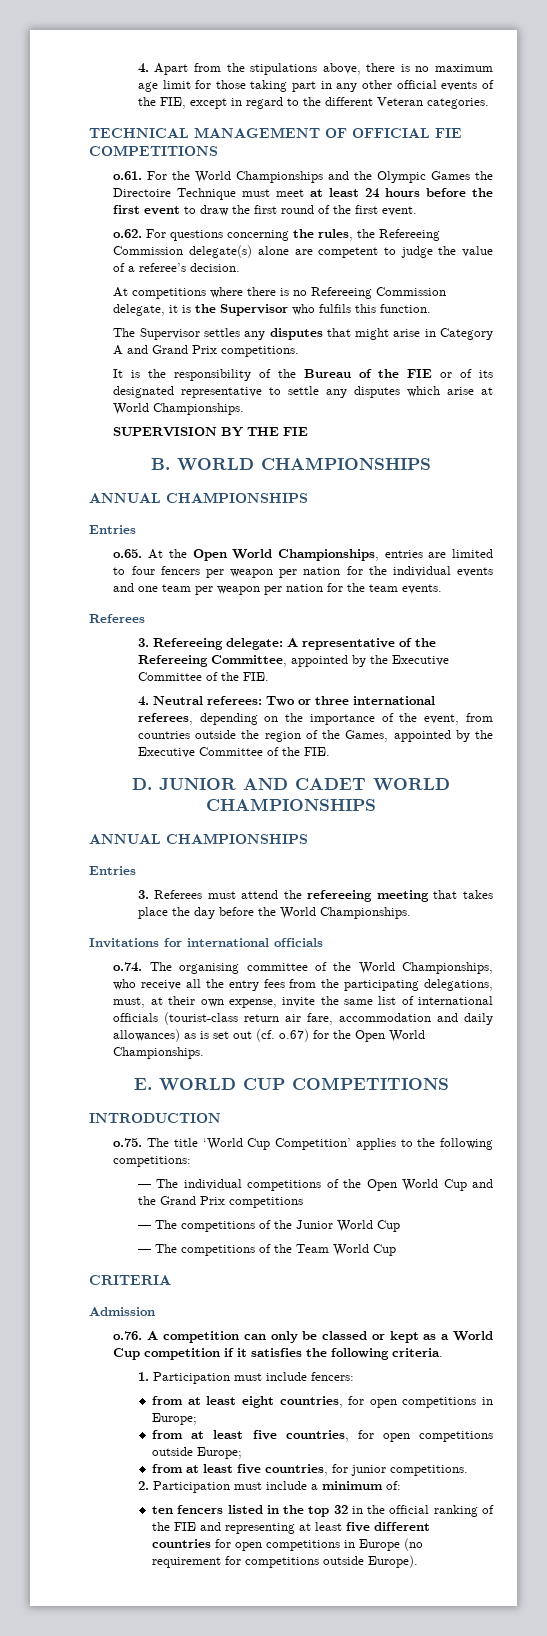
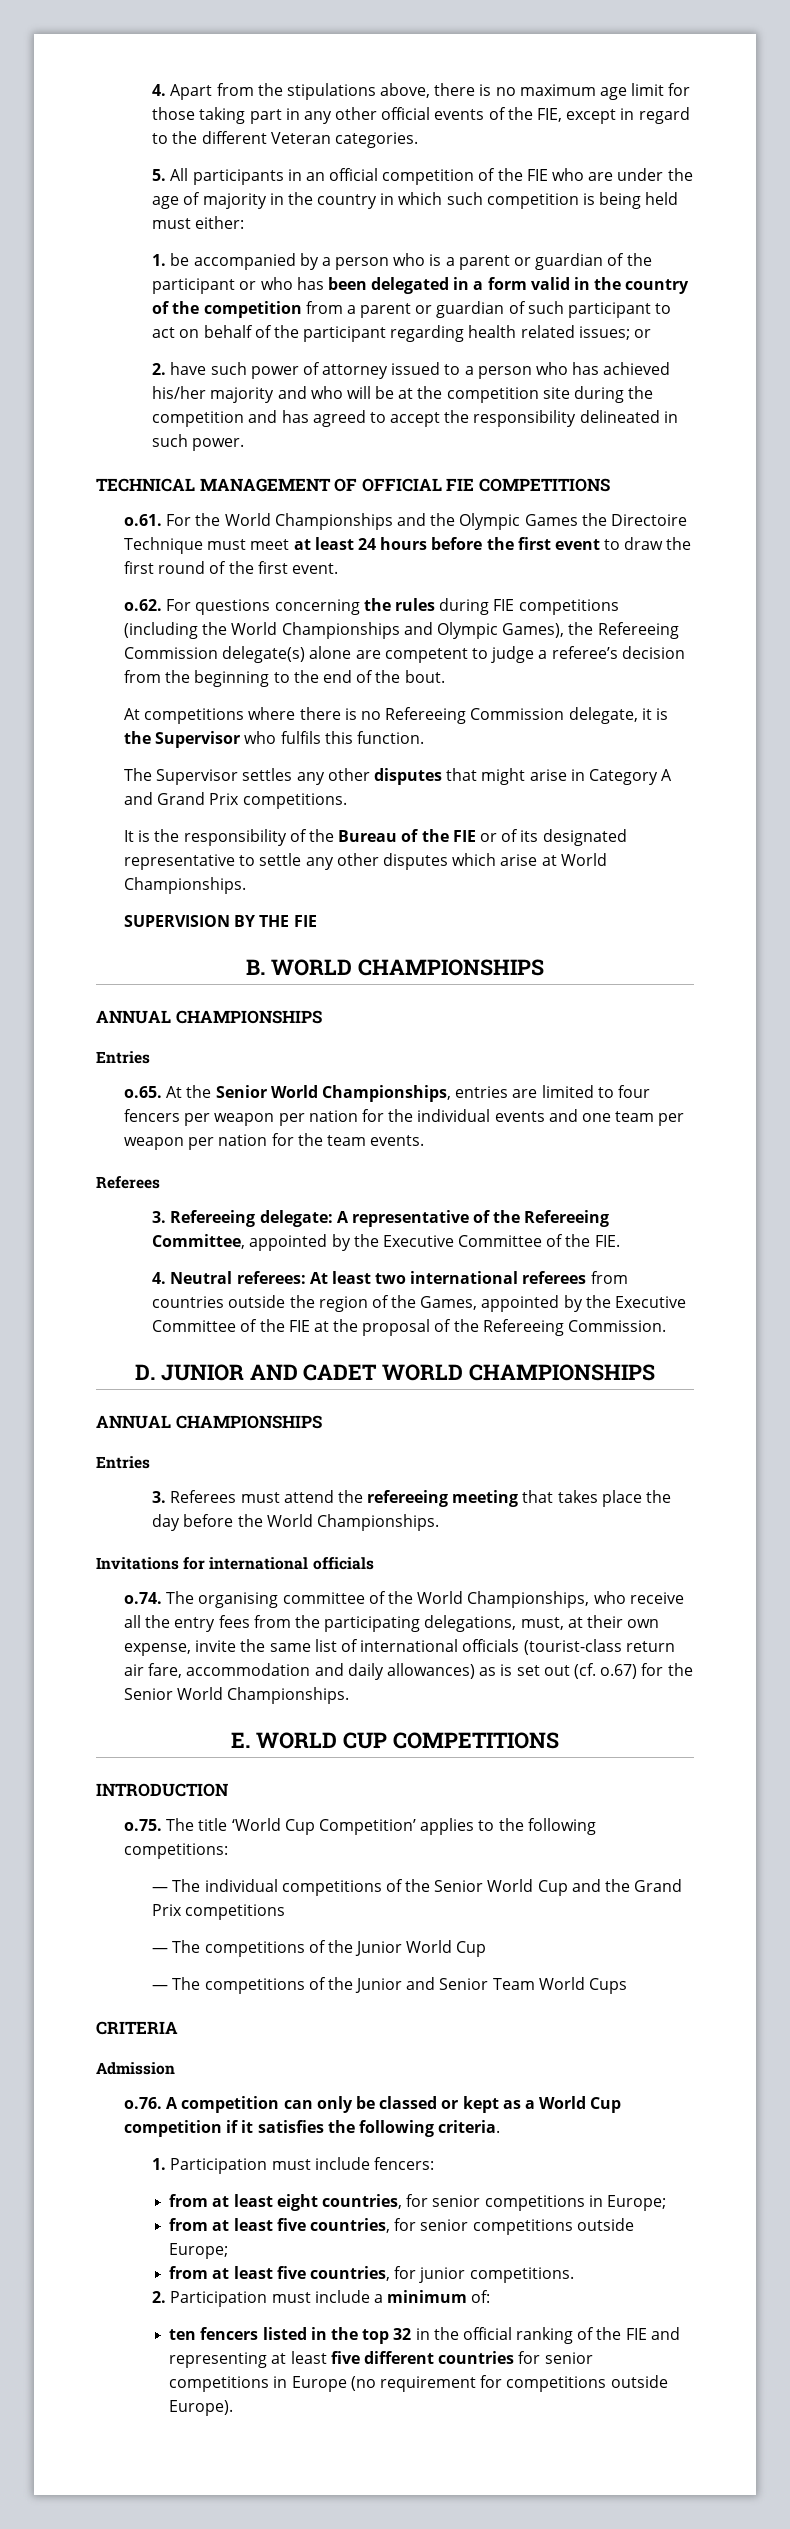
(489, 103) none -> [152,168,693,185] [152,192,679,209] [152,216,245,229] [152,253,652,270] [152,277,690,294] [152,301,672,318] [152,325,652,342] [152,362,671,379] [152,386,654,403] [152,410,678,427] [152,434,245,451] // 5. All participants in an official competition of the FIE who are under the age of majority in the country in which such competition is being held must either: // 1. be accompanied by a person who is a parent or guardian of the participant or who has been delegated in a form valid in the country of the competition from a parent or guardian of such participant to act on behalf of the participant regarding health related issues; or // 2. have such power of attorney issued to a person who has achieved his/her majority and who will be at the competition site during the competition and has agreed to accept the responsibility delineated in such power.
[318,229,354,241] rules, -> [395,598,619,615] [124,622,565,639] rules during FIE competitions (including the World Championships and Olympic Games),
[438,246,493,257] [113,263,241,272] the value of a referee’s decision. -> [538,646,685,659] [124,670,445,687] a referee’s decision from the beginning to the end of the bout.
(266, 335) none -> [327,768,370,781] other
(348, 393) none -> [336,853,379,866] other
[192,549,227,561] Open -> [215,1085,267,1098] Senior
[265,696,435,706] [137,713,460,725] Two or three international referees, depending on the importance of the event, -> [309,1271,587,1284] At least two international referees
[303,747,330,756] FIE. -> [288,1319,667,1336] FIE at the proposal of the Refereeing Commission.
[355,1030,386,1042] Open -> [124,1688,174,1700] Senior
[366,1179,397,1191] Open -> [434,1880,484,1892] Senior
(292, 1248) none -> [355,1977,489,1993] Junior and Senior
[372,1244,396,1256] Cup -> [589,1978,628,1994] Cups
[369,1399,397,1408] open -> [432,2195,481,2207] senior
[382,1433,410,1442] open -> [420,2219,469,2231] senior
[235,1542,263,1551] open -> [544,2352,593,2364] senior

